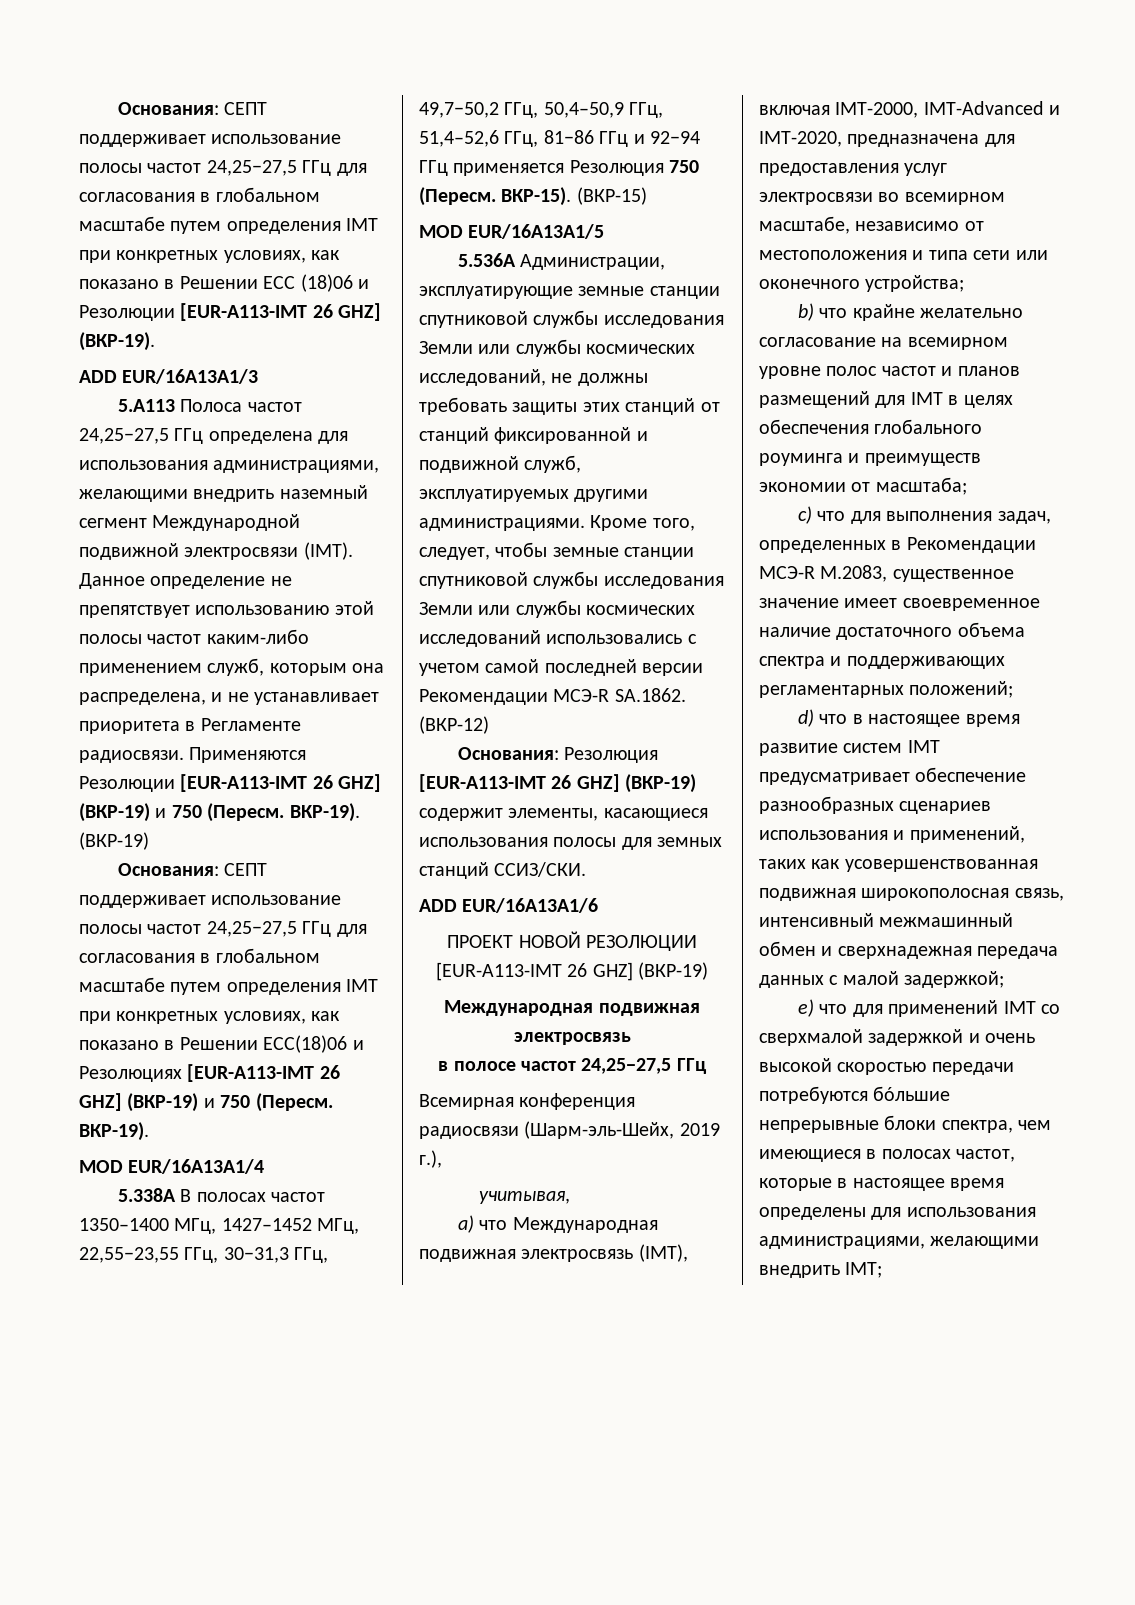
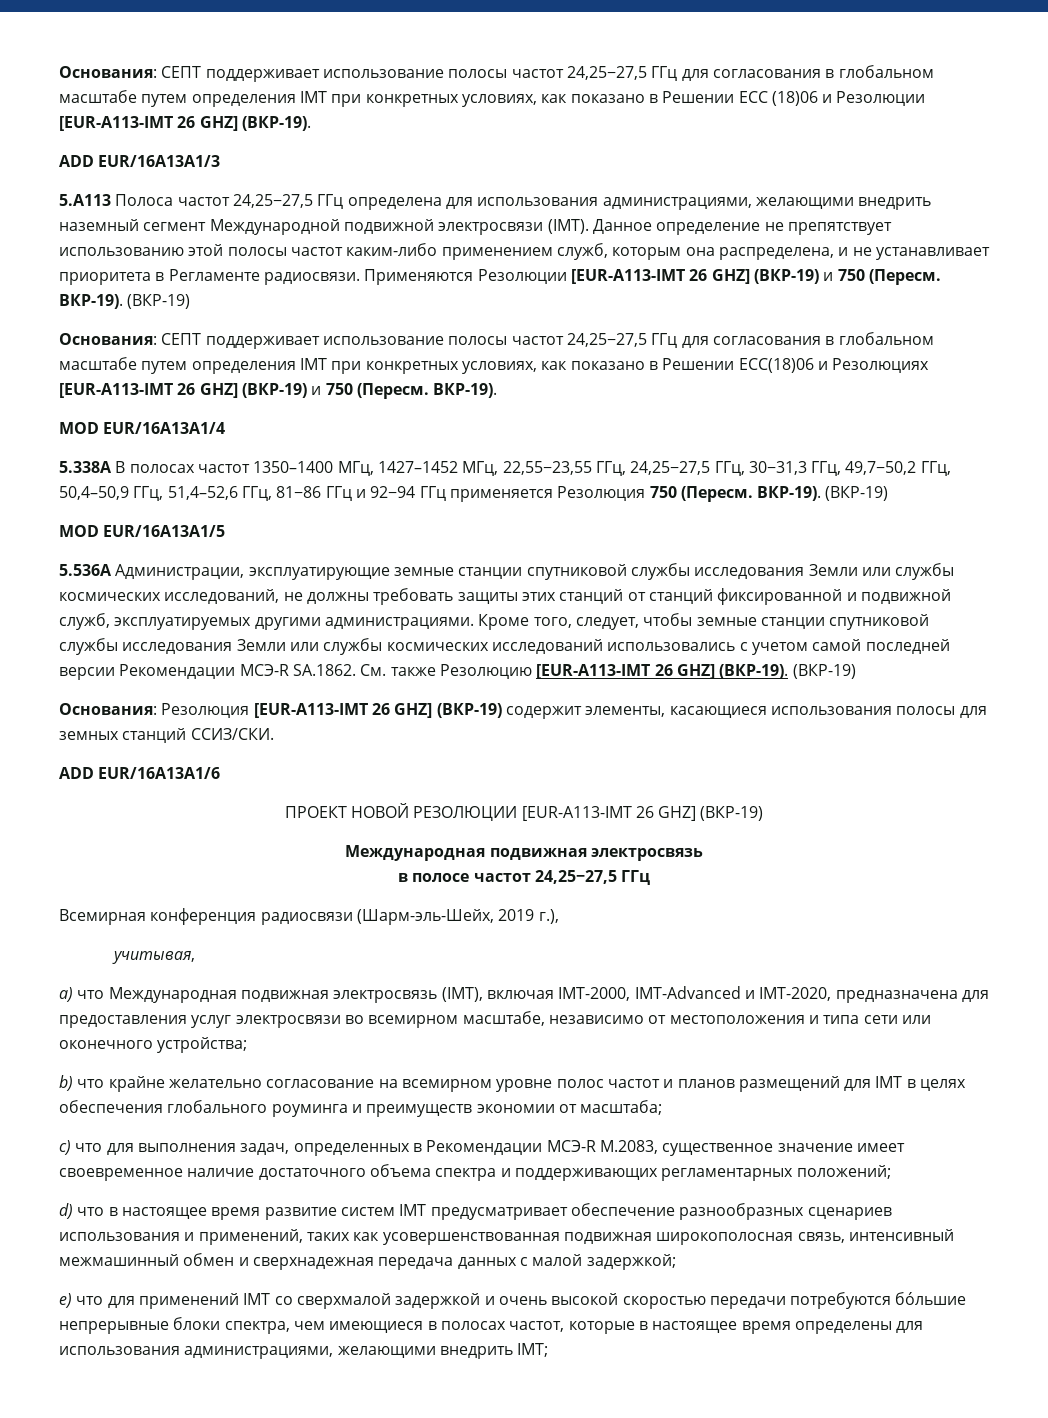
(219, 1255) none -> [630,461,745,476] 24,25−27,5 ГГц,
[501,187,647,206] ВКР-15). (ВКР-15) -> [757,486,889,501] ВКР-19). (ВКР-19)
[419,716,489,734] (ВКР-12) -> [360,664,856,679] Cм. также Резолюцию [EUR-A113-IMT 26 GHZ] (ВКР-19). (ВКР-19)

